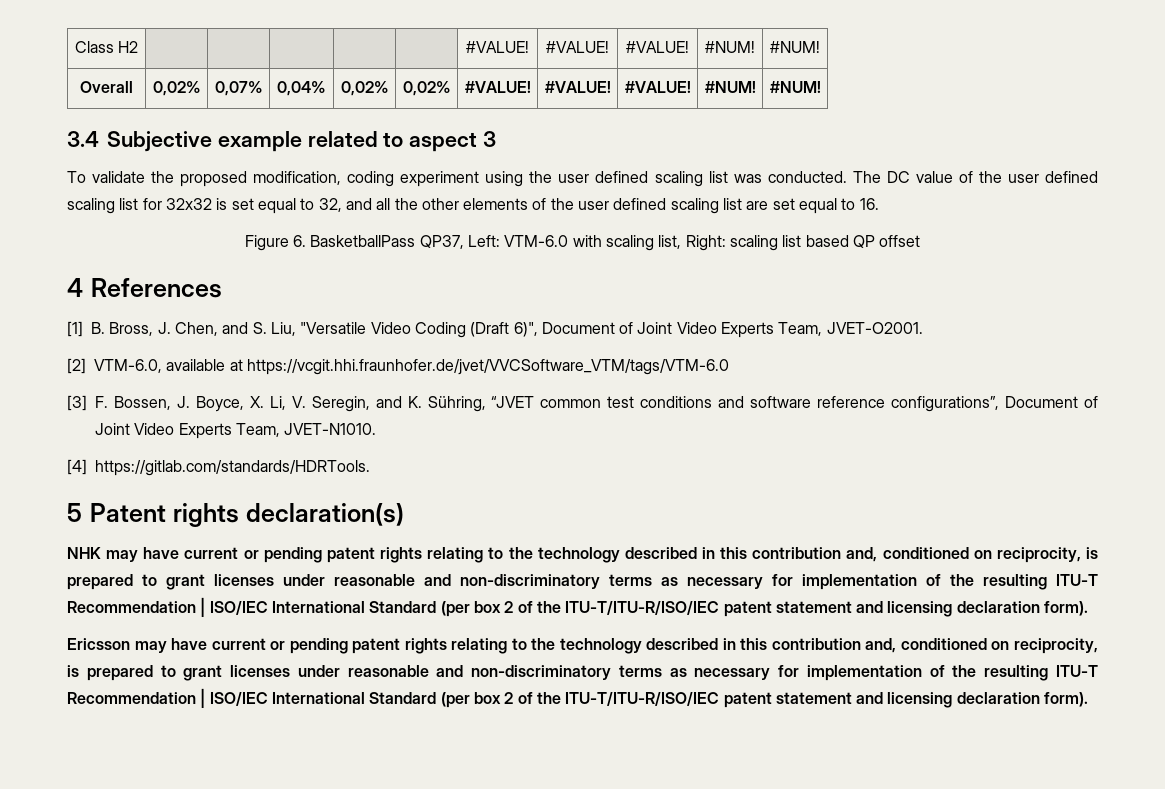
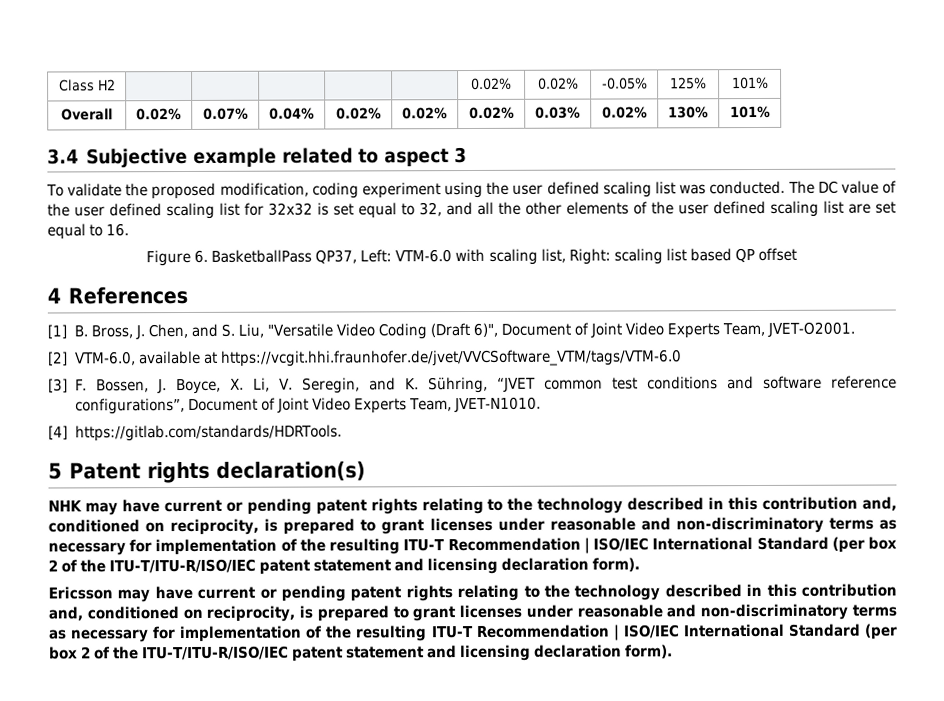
[466,41,529,53] [546,41,609,53] [626,41,689,53] [705,41,755,53] [770,41,820,53] [80,81,133,93] [152,81,201,96] [214,81,263,96] [277,81,326,96] [340,81,389,96] [402,81,451,96] [464,81,531,93] [544,81,611,93] [624,81,691,93] [704,81,756,93] [769,81,821,93] #VALUE! | #VALUE! | #VALUE! | #NUM! | #NUM! // Overall | 0,02% | 0,07% | 0,04% | 0,02% | 0,02% | #VALUE! | #VALUE! | #VALUE! | #NUM! | #NUM! -> [471,77,512,91] [537,77,579,90] [601,77,648,90] [670,77,707,90] [731,76,769,90] [61,108,113,121] [136,108,182,121] [202,107,249,120] [269,107,315,120] [335,107,382,120] [402,107,448,120] [468,106,515,120] [535,106,581,119] [601,106,648,119] [668,106,709,119] [729,105,771,119] 0.02% | 0.02% | -0.05% | 125% | 101% // Overall | 0.02% | 0.07% | 0.04% | 0.02% | 0.02% | 0.02% | 0.03% | 0.02% | 130% | 101%

